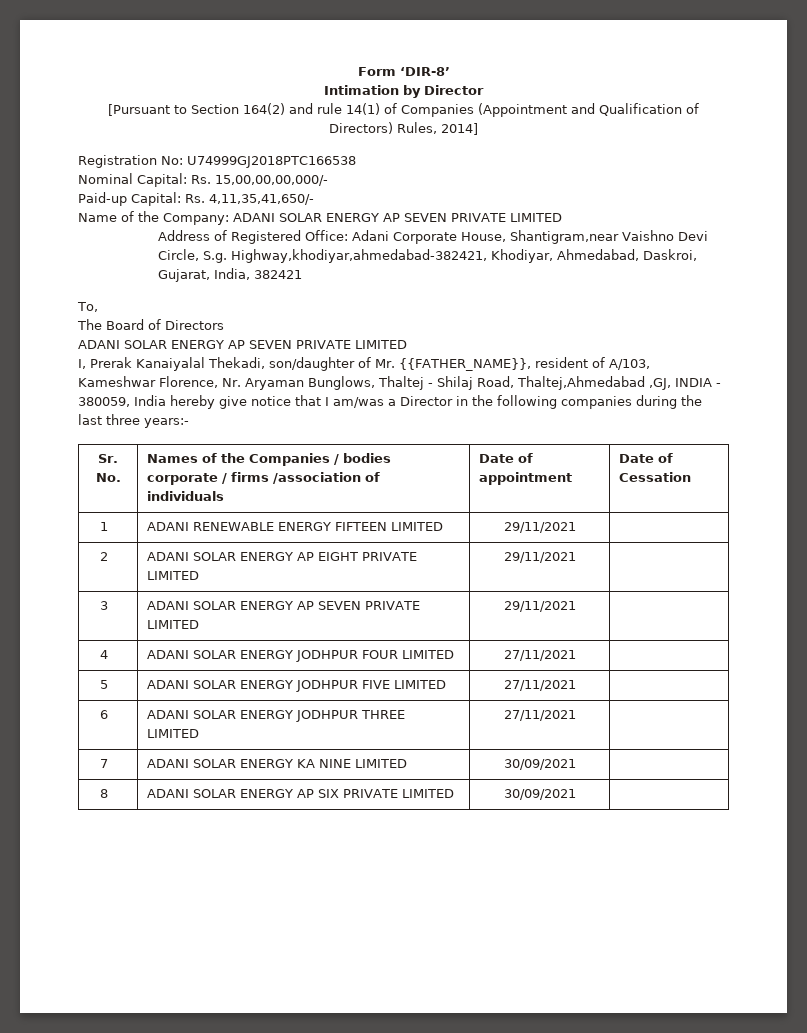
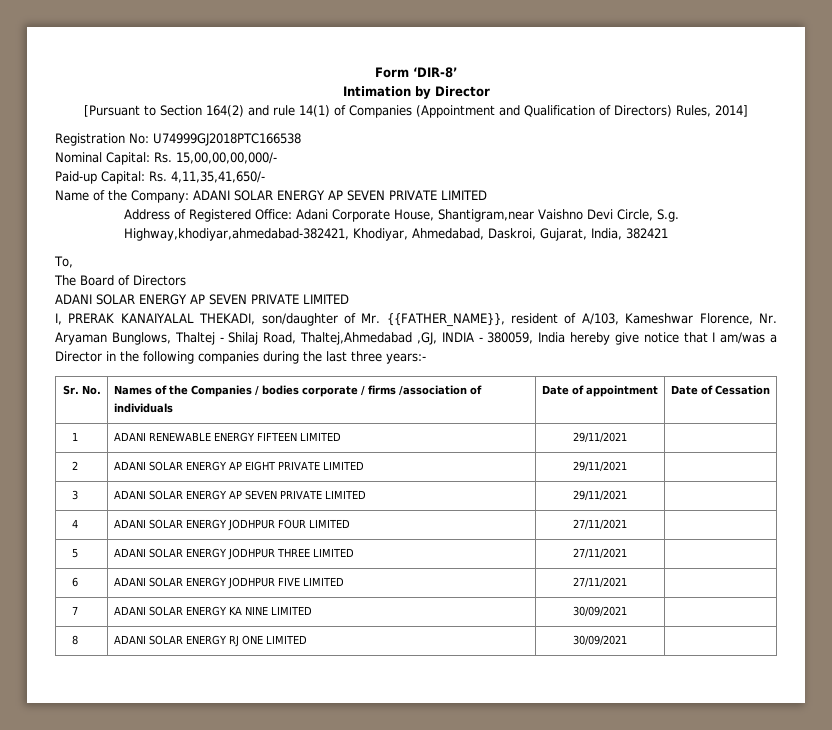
[90,357,265,371] Prerak Kanaiyalal Thekadi, -> [68,313,256,325] PRERAK KANAIYALAL THEKADI,
[361,680,390,689] FIVE -> [276,548,310,557] THREE
[360,710,405,719] THREE -> [277,577,300,586] FIVE
[296,789,398,798] AP SIX PRIVATE -> [228,635,263,647] RJ ONE

